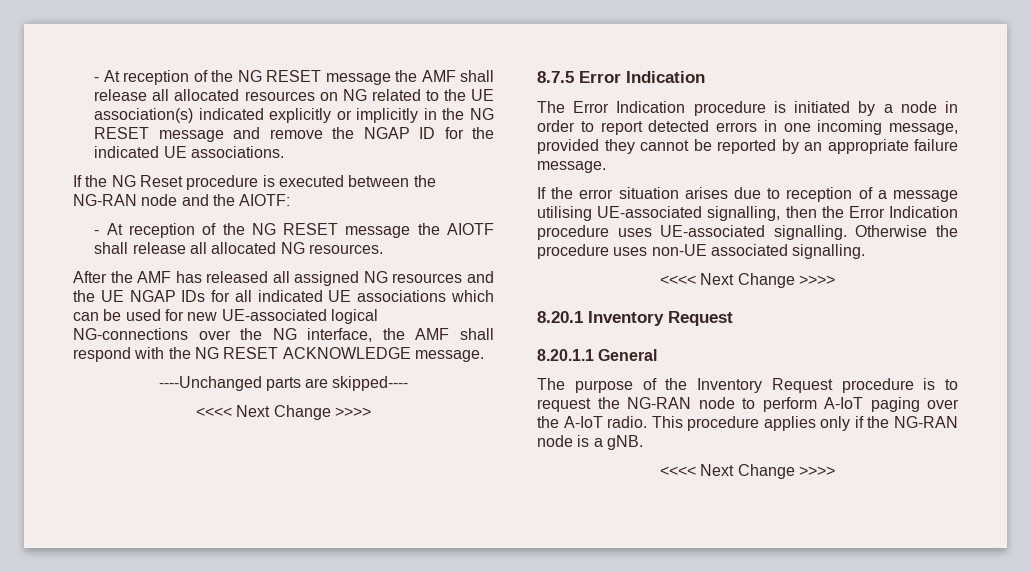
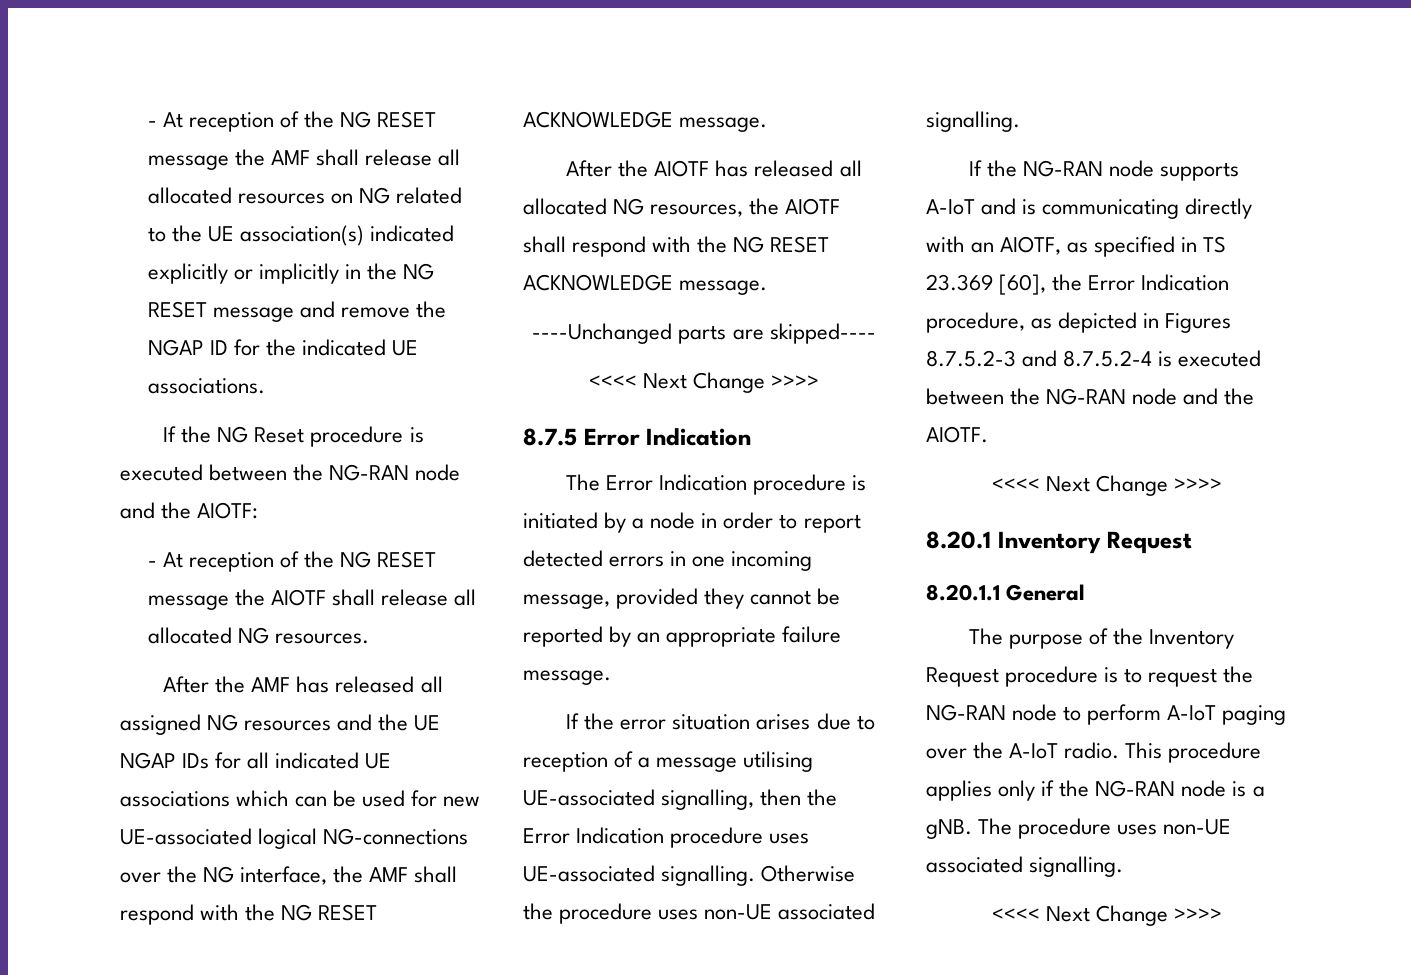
(484, 356) none -> [566,160,862,177] [523,198,841,217] [523,236,830,257] [523,274,768,295] // After the AIOTF has released all allocated NG resources, the AIOTF shall respond with the NG RESET ACKNOWLEDGE message.
(866, 251) none -> [969,160,1240,181] [926,198,1253,219] [926,236,1227,257] [926,274,1230,295] [926,312,1232,333] [926,350,1262,367] [926,388,1255,405] [926,426,988,443] // If the NG-RAN node supports A-IoT and is communicating directly with an AIOTF, as specified in TS 23.369 [60], the Error Indication procedure, as depicted in Figures 8.7.5.2-3 and 8.7.5.2-4 is executed between the NG-RAN node and the AIOTF.
(643, 442) none -> [978,818,1232,839] [926,856,1124,877] The procedure uses non-UE associated signalling.

